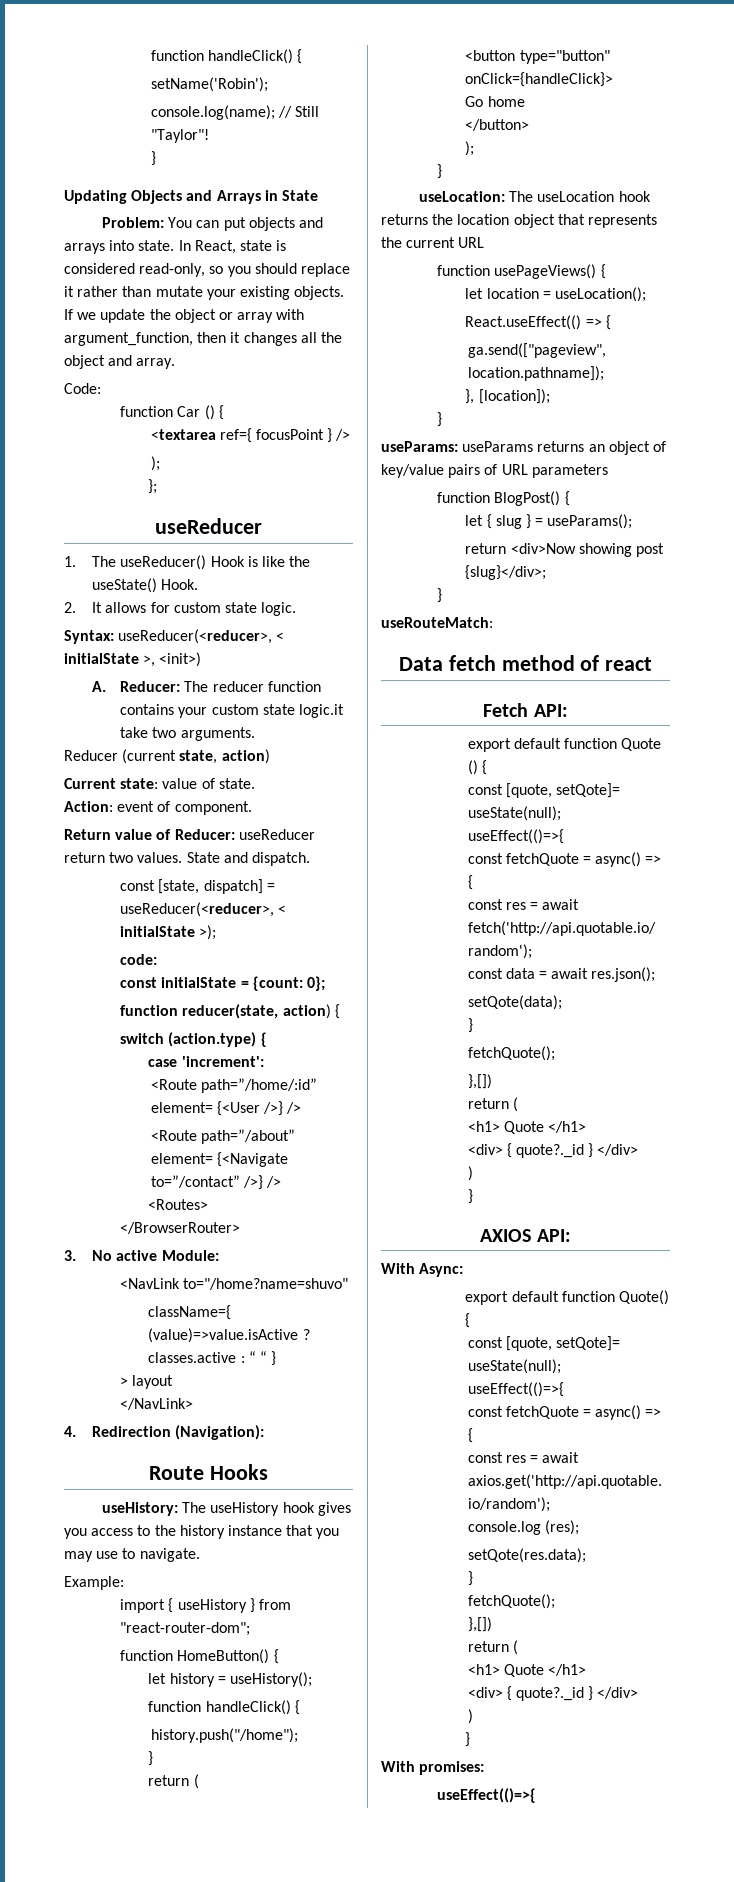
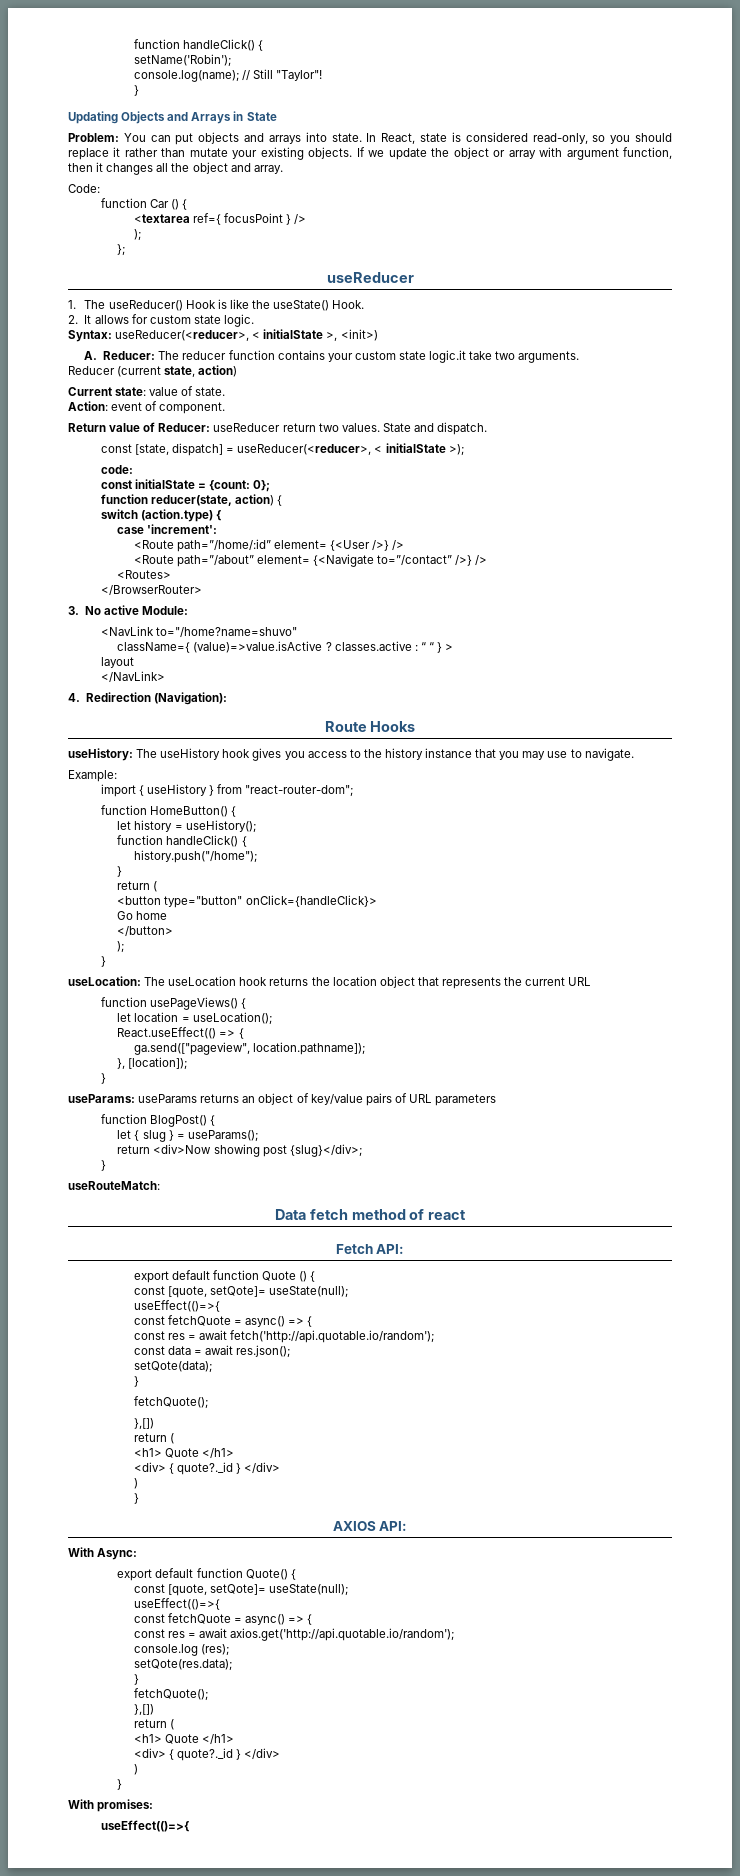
[64,332,193,346] argument_function, -> [566,147,672,160] argument function,
[120,1377,129,1386] // > -> [445,644,454,651] > //

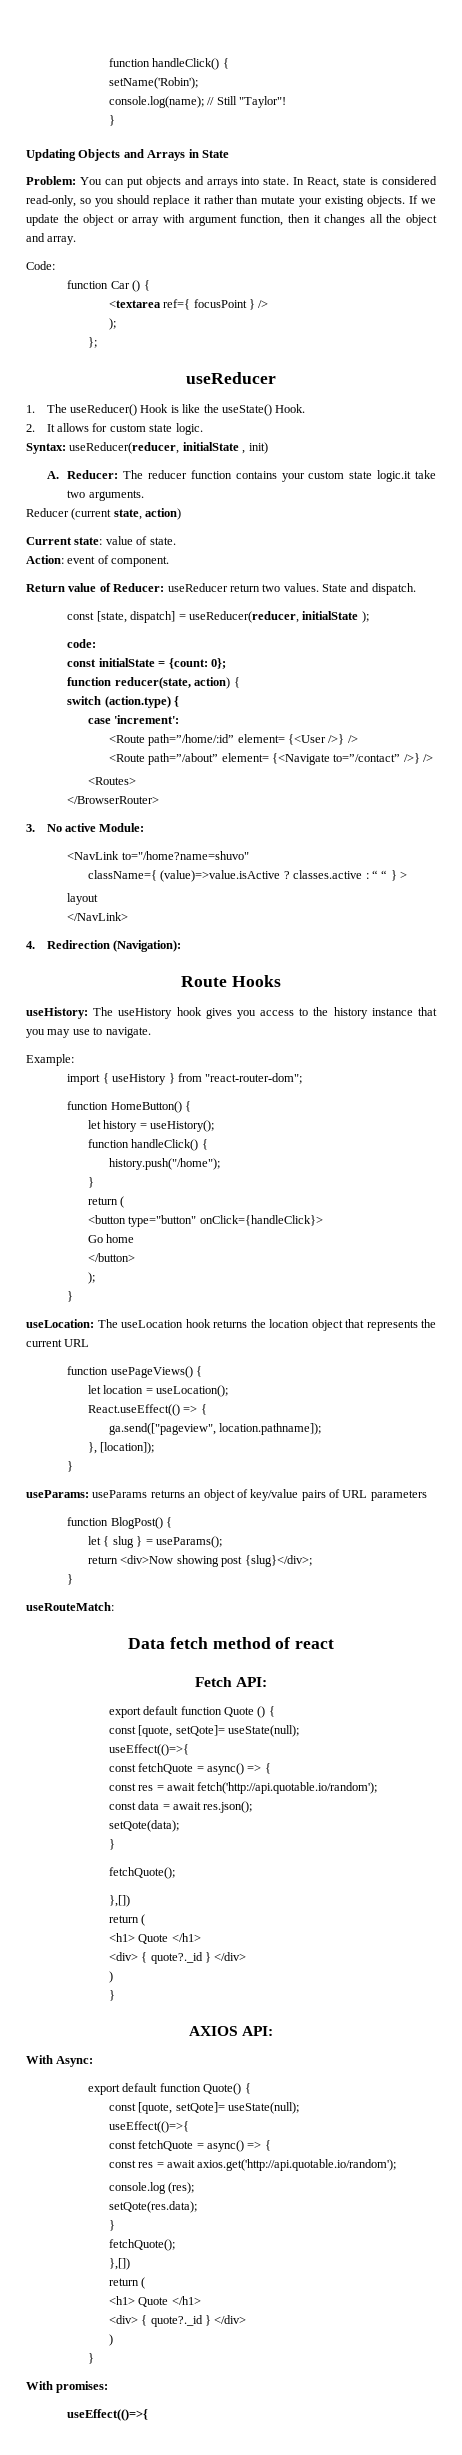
[115,329,378,341] useReducer(<reducer>, < initialState >, <init>) -> [69,442,268,454] useReducer(reducer, initialState , init)
[237,443,464,456] useReducer(<reducer>, < initialState >); -> [188,611,369,623] useReducer(reducer, initialState );

